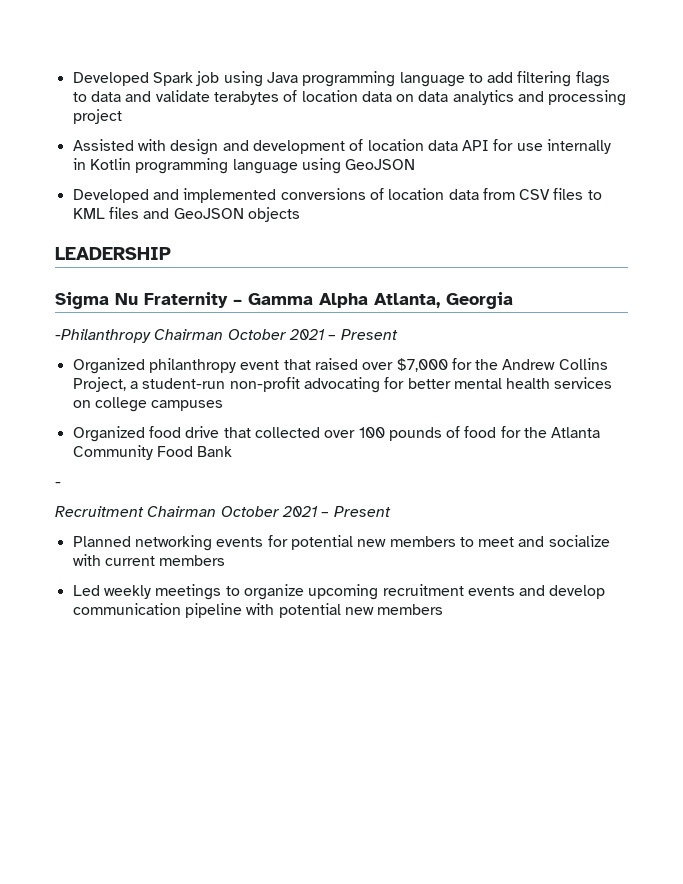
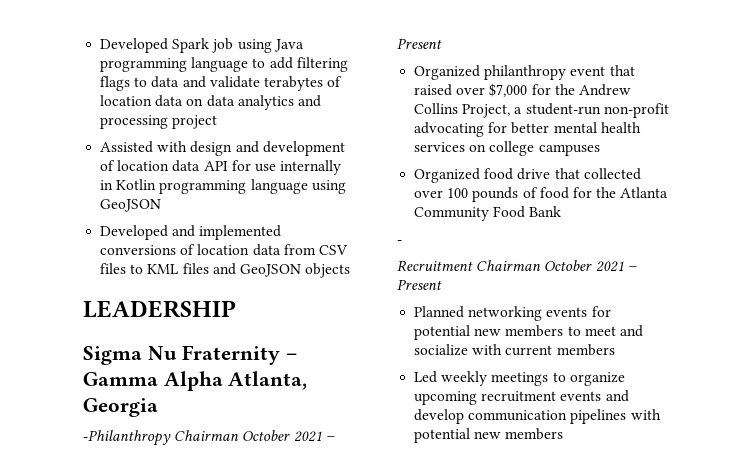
[184,603,242,618] pipeline -> [570,409,627,424] pipelines

